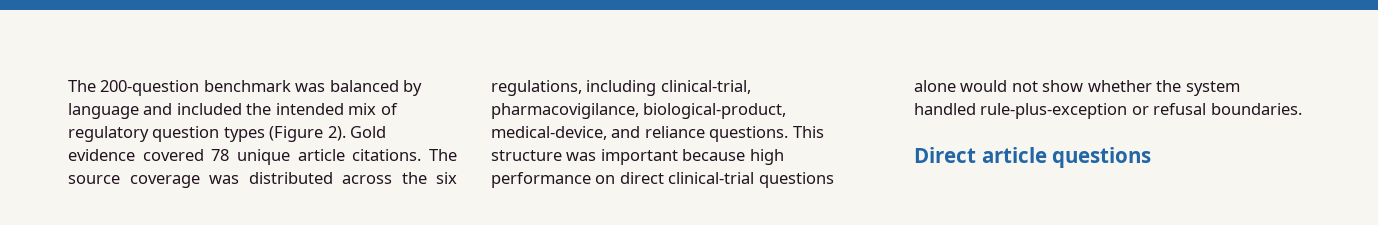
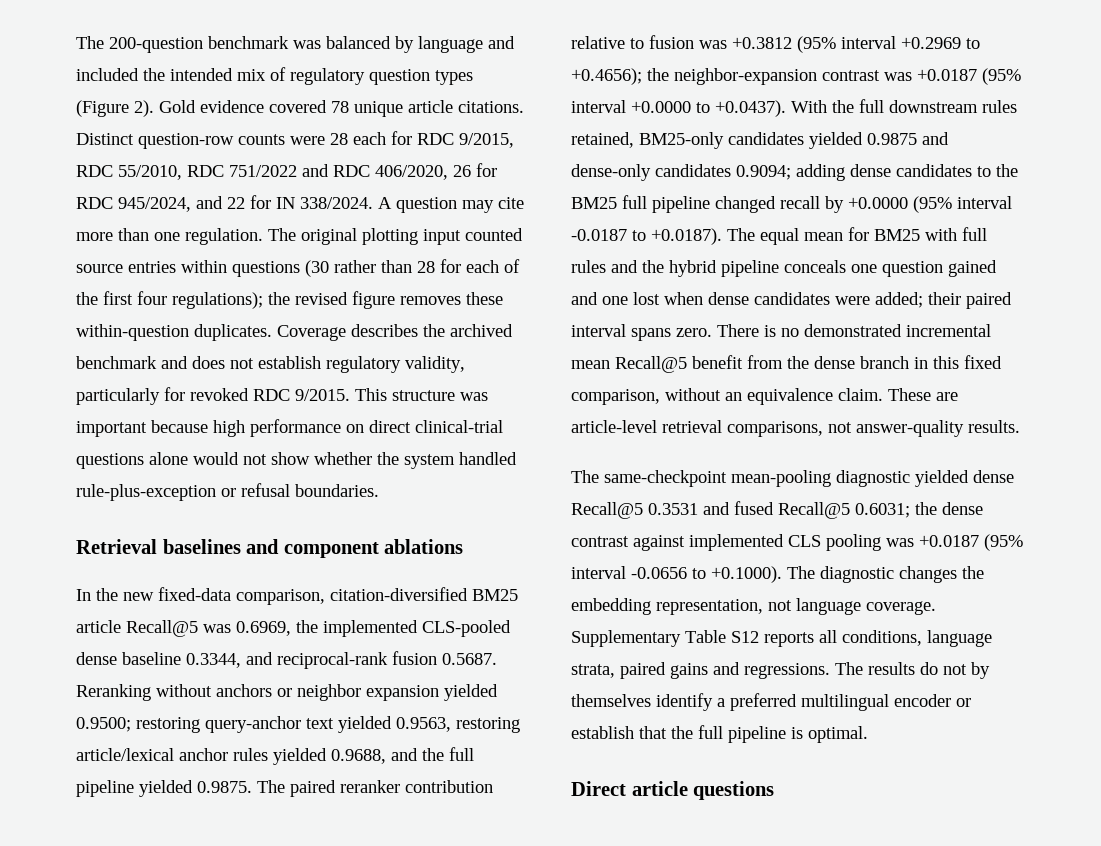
[429,149,457,161] [68,172,457,188] [491,80,751,96] [491,103,787,119] [491,126,789,142] The source coverage was distributed across the six regulations, including clinical-trial, pharmacovigilance, biological-product, medical-device, and reliance questions. -> [76,131,514,149] [76,163,497,180] [76,195,524,213] [76,228,523,245] [76,259,520,277] [76,291,503,309] [76,324,513,341] [76,356,465,373] [76,387,350,405] Distinct question-row counts were 28 each for RDC 9/2015, RDC 55/2010, RDC 751/2022 and RDC 406/2020, 26 for RDC 945/2024, and 22 for IN 338/2024. A question may cite more than one regulation. The original plotting input counted source entries within questions (30 rather than 28 for each of the first four regulations); the revised figure removes these within-question duplicates. Coverage describes the archived benchmark and does not establish regulatory validity, particularly for revoked RDC 9/2015.
(1302, 109) none -> [76,539,464,558] [76,587,518,605] [76,620,511,637] [76,651,497,669] [76,684,498,701] [76,716,520,733] [76,747,474,765] [76,780,493,797] [571,35,980,53] [571,68,1021,85] [571,99,1017,117] [571,132,949,149] [571,164,1018,181] [571,195,1012,213] [571,227,987,245] [571,260,997,277] [571,292,1012,309] [571,324,991,341] [571,355,1002,373] [571,388,958,405] [571,420,1020,437] [571,470,1014,487] [571,501,983,519] [571,534,1023,551] [571,566,984,583] [571,598,936,615] [571,630,992,647] [571,662,990,679] [571,693,971,711] [571,725,868,743] // Retrieval baselines and component ablations // In the new fixed-data comparison, citation-diversified BM25 article Recall@5 was 0.6969, the implemented CLS-pooled dense baseline 0.3344, and reciprocal-rank fusion 0.5687. Reranking without anchors or neighbor expansion yielded 0.9500; restoring query-anchor text yielded 0.9563, restoring article/lexical anchor rules yielded 0.9688, and the full pipeline yielded 0.9875. The paired reranker contribution relative to fusion was +0.3812 (95% interval +0.2969 to +0.4656); the neighbor-expansion contrast was +0.0187 (95% interval +0.0000 to +0.0437). With the full downstream rules retained, BM25-only candidates yielded 0.9875 and dense-only candidates 0.9094; adding dense candidates to the BM25 full pipeline changed recall by +0.0000 (95% interval -0.0187 to +0.0187). The equal mean for BM25 with full rules and the hybrid pipeline conceals one question gained and one lost when dense candidates were added; their paired interval spans zero. There is no demonstrated incremental mean Recall@5 benefit from the dense branch in this fixed comparison, without an equivalence claim. These are article-level retrieval comparisons, not answer-quality results. // The same-checkpoint mean-pooling diagnostic yielded dense Recall@5 0.3531 and fused Recall@5 0.6031; the dense contrast against implemented CLS pooling was +0.0187 (95% interval -0.0656 to +0.1000). The diagnostic changes the embedding representation, not language coverage. Supplementary Table S12 reports all conditions, language strata, paired gains and regressions. The results do not by themselves identify a preferred multilingual encoder or establish that the full pipeline is optimal.

